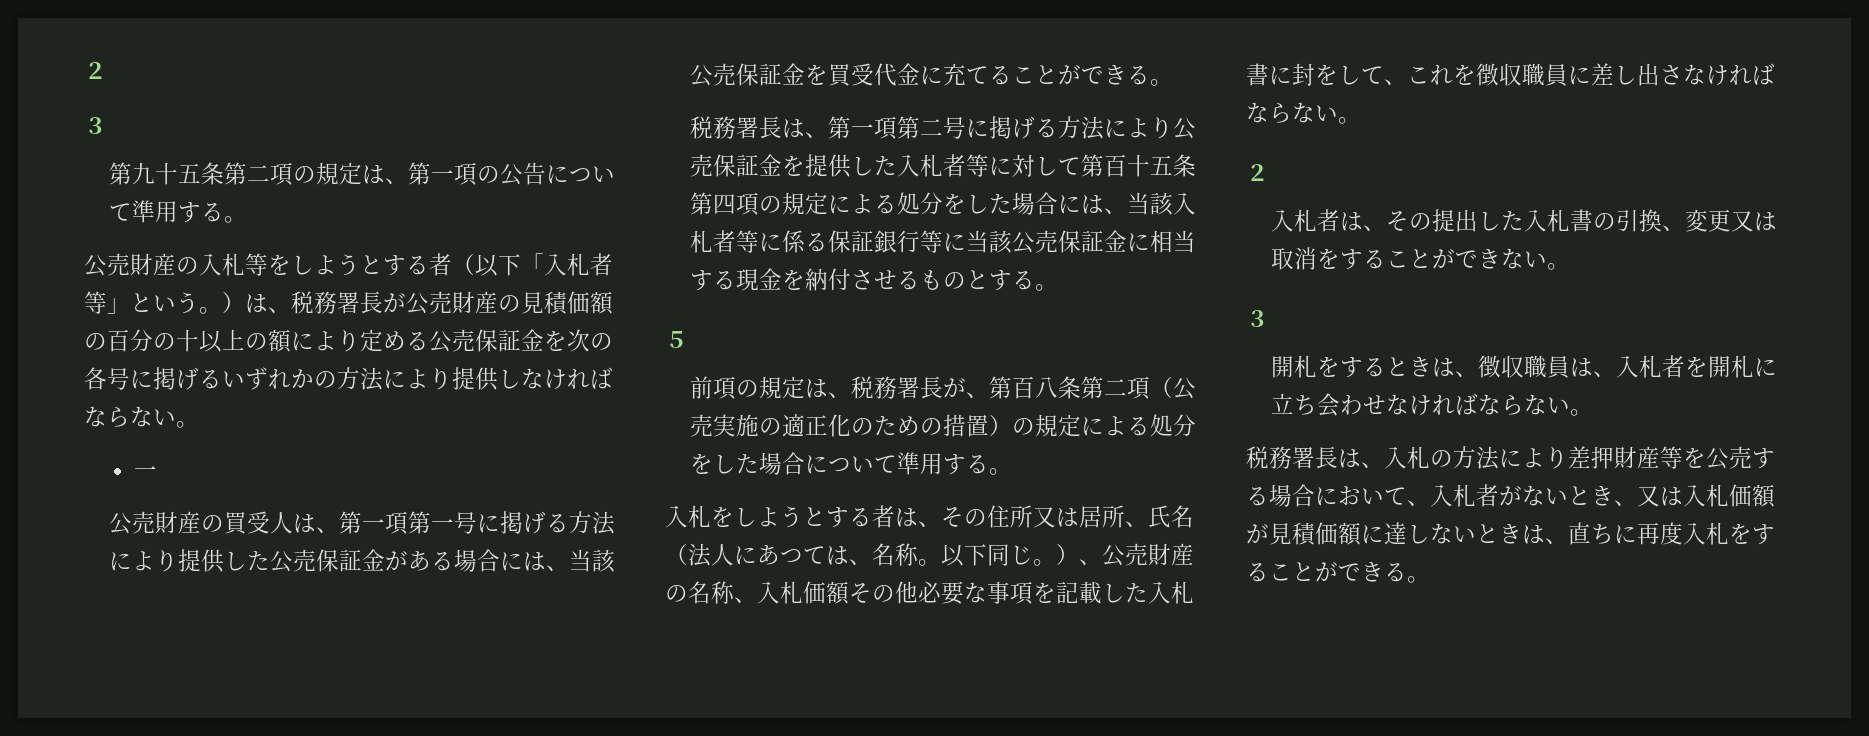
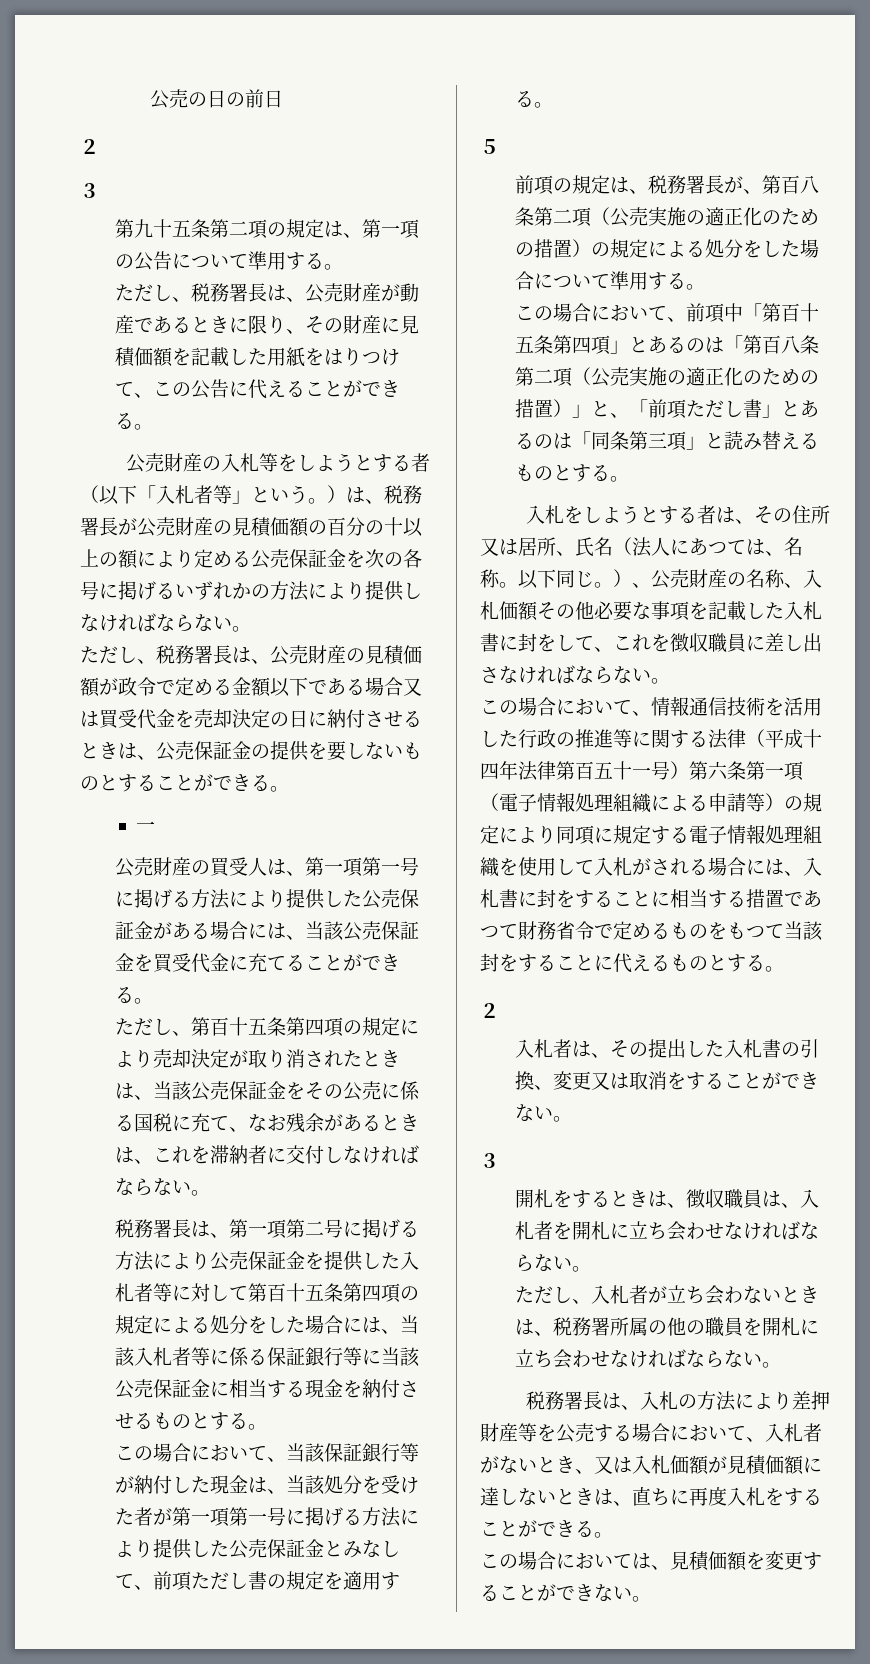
(84, 70) none -> [149,89,283,109] 公売の日の前日 //
(248, 219) none -> [114,283,419,303] [114,315,419,334] [114,347,400,367] [114,379,400,399] [114,413,153,430] // ただし、税務署長は、公売財産が動産であるときに限り、その財産に見積価額を記載した用紙をはりつけて、この公告に代えることができる。
(199, 424) none -> [80,645,422,665] [80,677,422,697] [80,709,422,729] [80,741,422,761] [80,774,289,792] // ただし、税務署長は、公売財産の見積価額が政令で定める金額以下である場合又は買受代金を売却決定の日に納付させるときは、公売保証金の提供を要しないものとすることができる。
(1174, 82) none -> [114,1017,419,1037] [114,1049,400,1068] [114,1081,420,1101] [114,1113,419,1133] [114,1145,419,1164] [114,1178,210,1196] // ただし、第百十五条第四項の規定により売却決定が取り消されたときは、当該公売保証金をその公売に係る国税に充て、なお残余があるときは、これを滞納者に交付しなければならない。
(1059, 287) none -> [114,1443,419,1463] [114,1475,419,1495] [114,1507,419,1527] [114,1539,400,1559] [114,1571,400,1591] [514,91,553,108] // この場合において、当該保証銀行等が納付した現金は、当該処分を受けた者が第一項第一号に掲げる方法により提供した公売保証金とみなして、前項ただし書の規定を適用する。
(1013, 471) none -> [514,303,819,323] [514,335,819,355] [514,367,819,387] [514,399,819,419] [514,431,819,451] [514,464,629,482] // この場合において、前項中「第百十五条第四項」とあるのは「第百八条第二項（公売実施の適正化のための措置）」と、「前項ただし書」とあるのは「同条第三項」と読み替えるものとする。
(1361, 120) none -> [480,696,822,716] [480,729,822,749] [480,761,803,781] [480,792,822,813] [480,824,822,845] [480,857,822,877] [480,889,822,908] [480,921,823,941] [480,953,784,973] // この場合において、情報通信技術を活用した行政の推進等に関する法律（平成十四年法律第百五十一号）第六条第一項（電子情報処理組織による申請等）の規定により同項に規定する電子情報処理組織を使用して入札がされる場合には、入札書に封をすることに相当する措置であつて財務省令で定めるものをもつて当該封をすることに代えるものとする。
(1594, 412) none -> [514,1285,819,1305] [514,1317,819,1337] [514,1349,781,1369] // ただし、入札者が立ち会わないときは、税務署所属の他の職員を開札に立ち会わせなければならない。
(1430, 579) none -> [480,1551,822,1571] [480,1584,651,1602] // この場合においては、見積価額を変更することができない。

